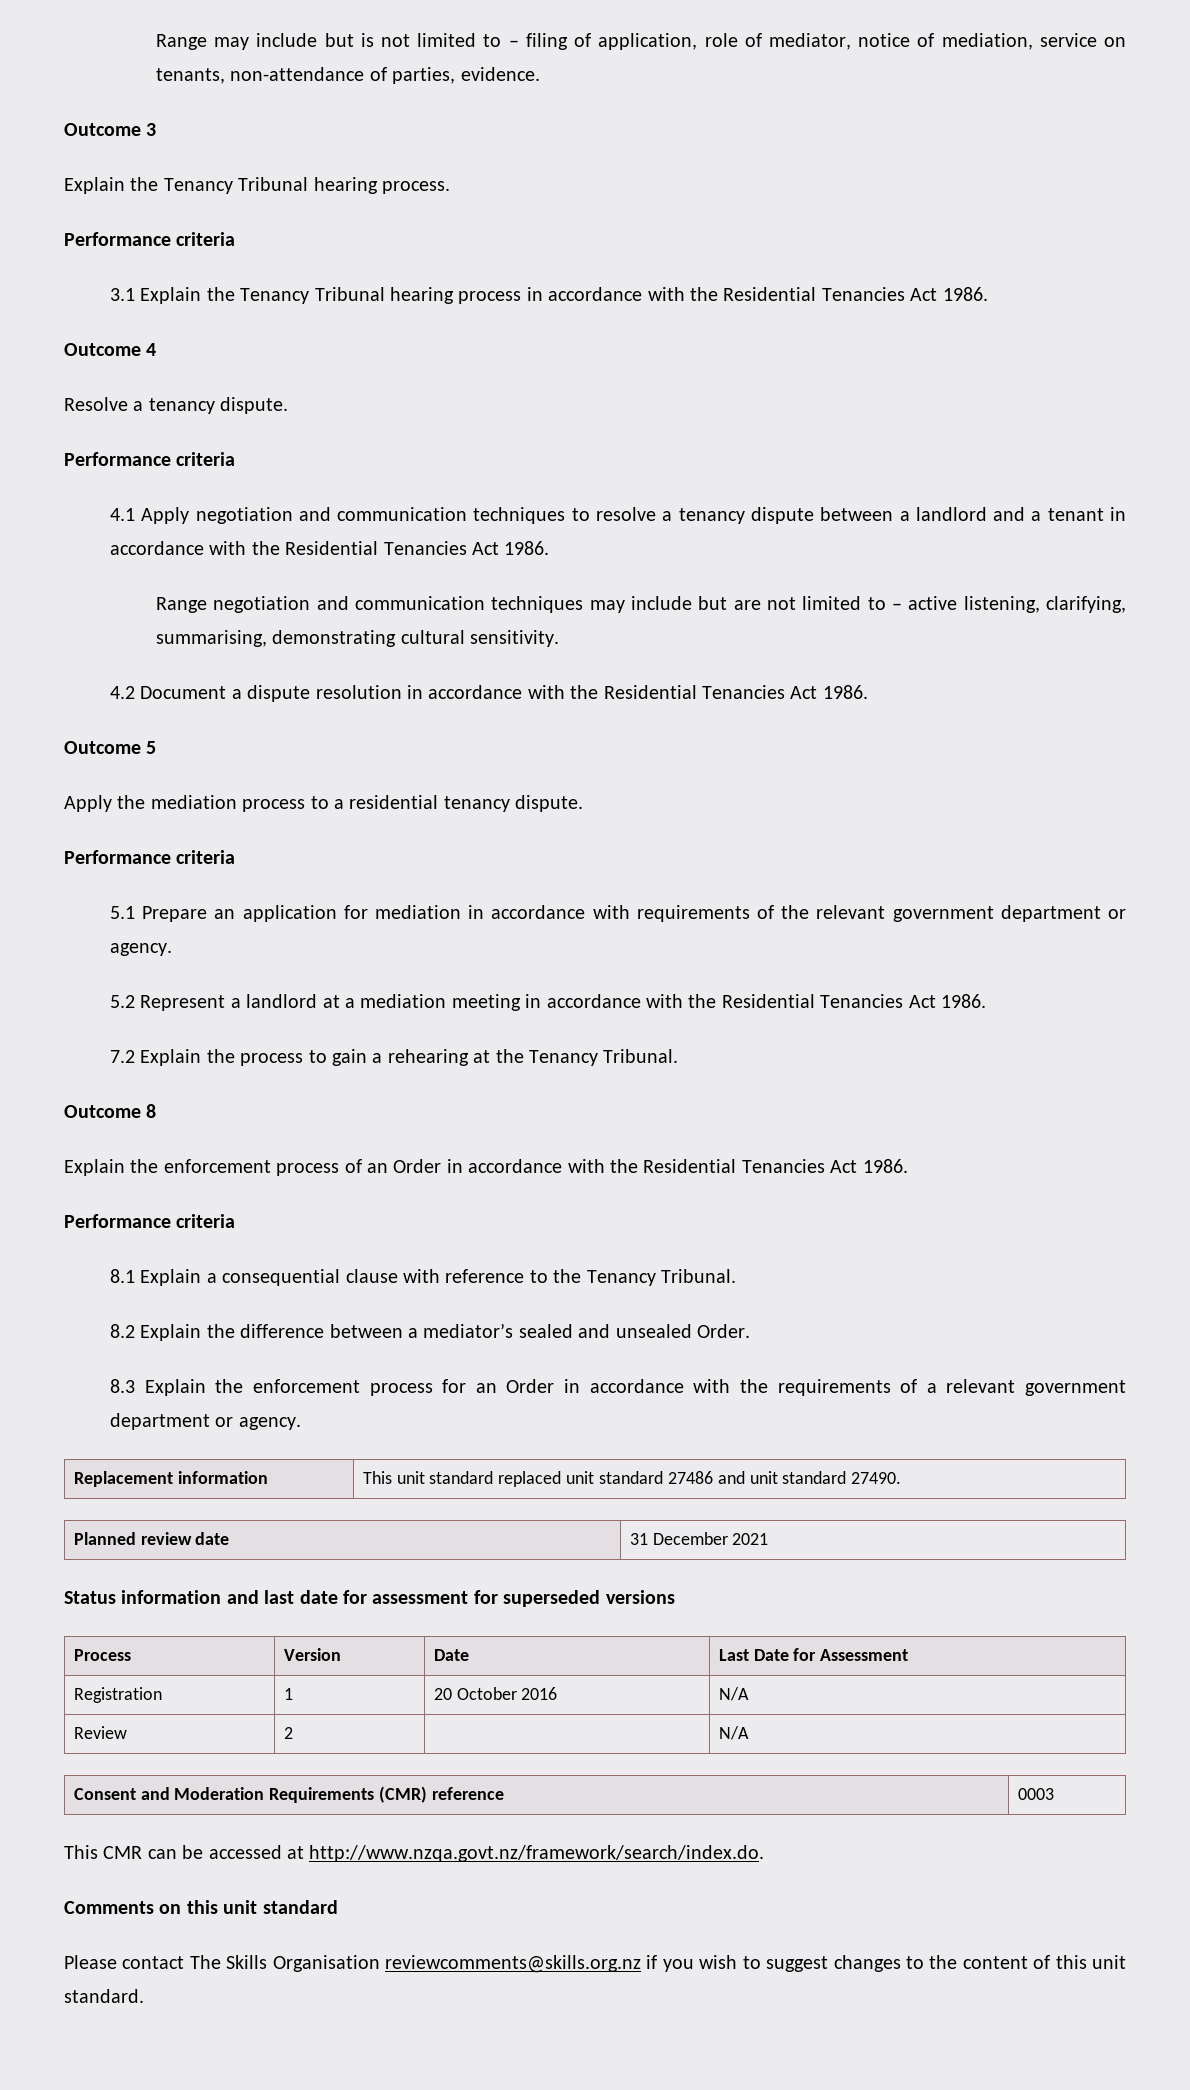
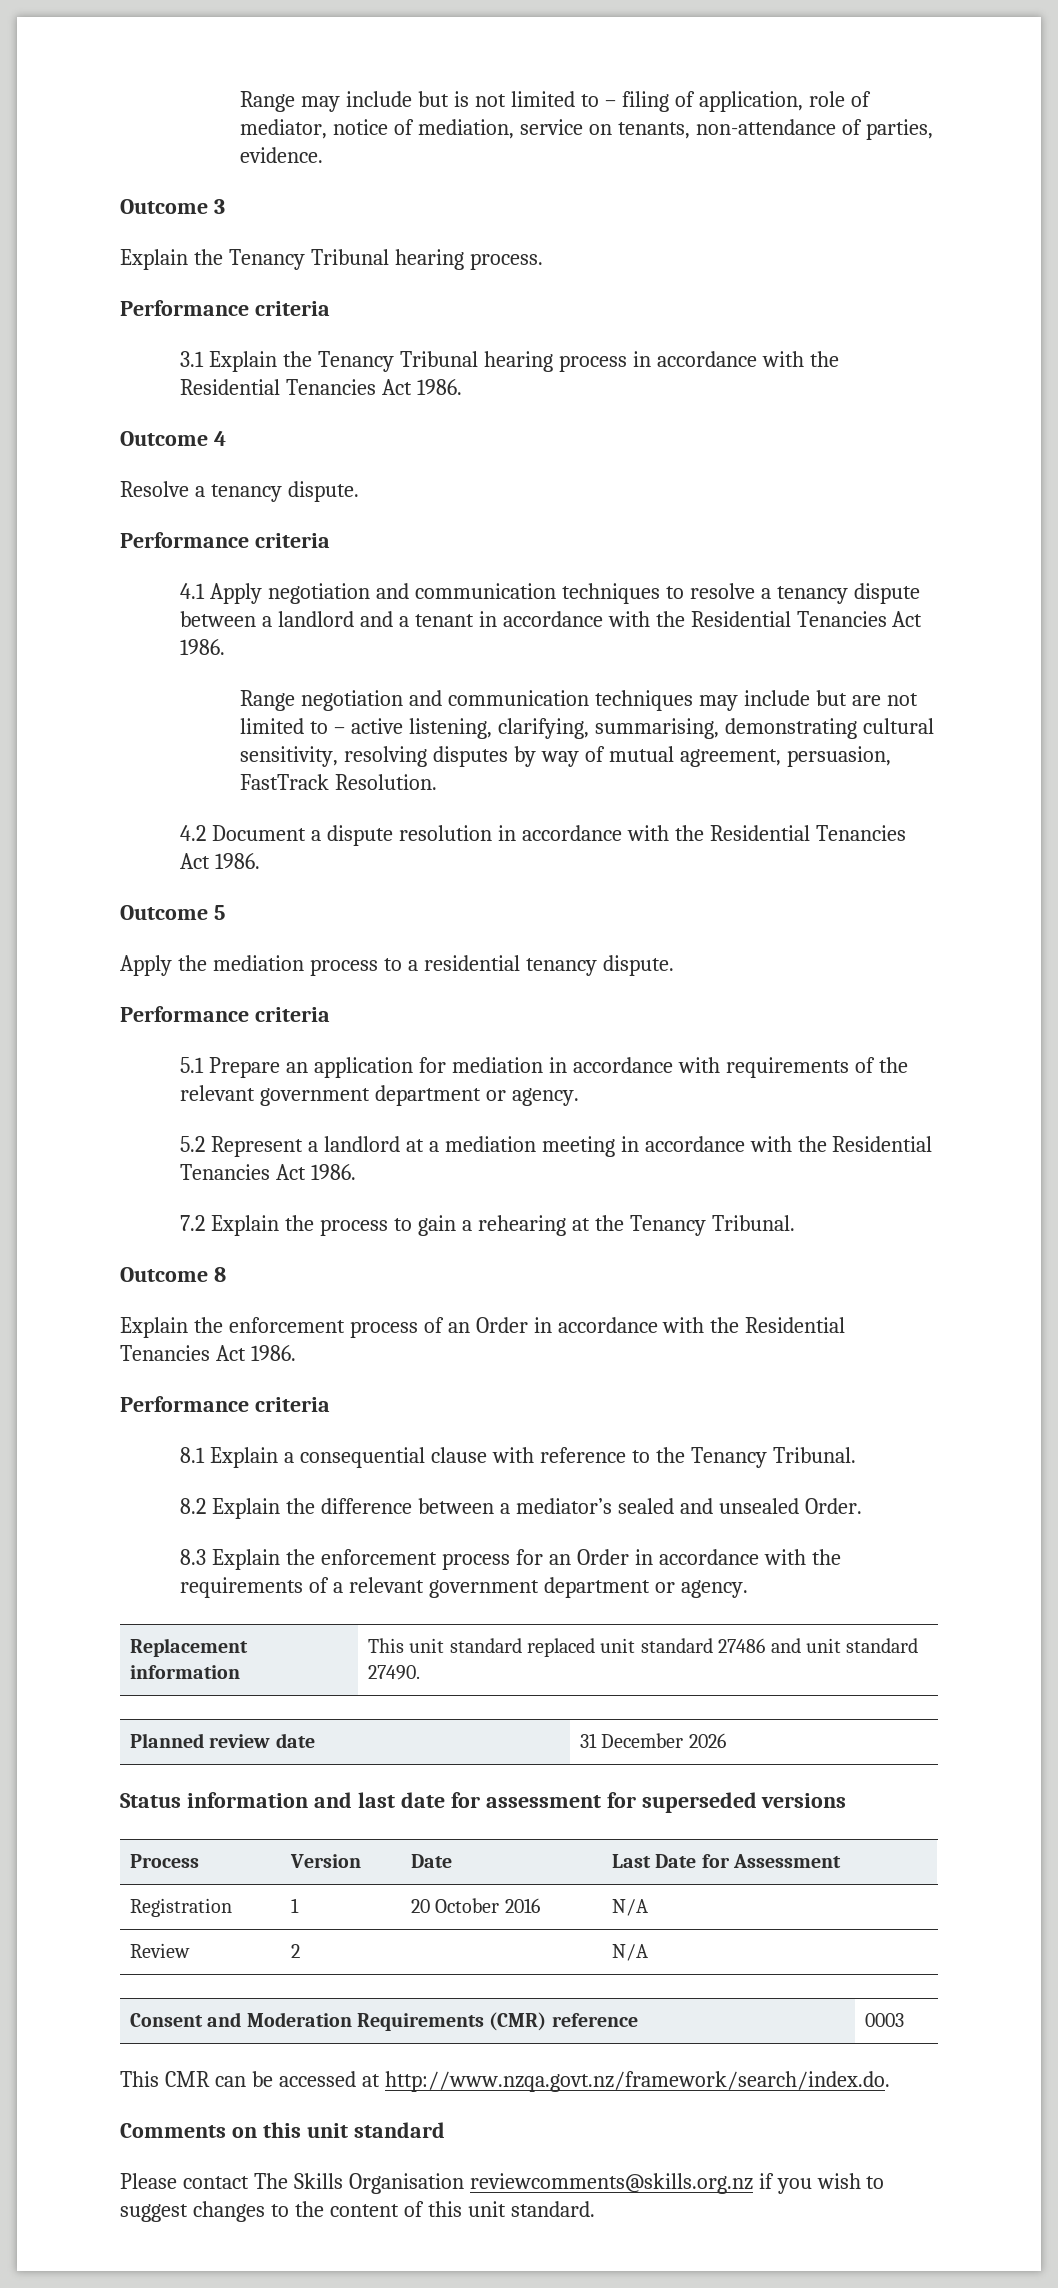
[470,630,560,647] sensitivity. -> [240,746,891,767] [240,774,438,790] sensitivity, resolving disputes by way of mutual agreement, persuasion, FastTrack Resolution.
[732,1533,769,1545] 2021 -> [688,1733,726,1748] 2026

